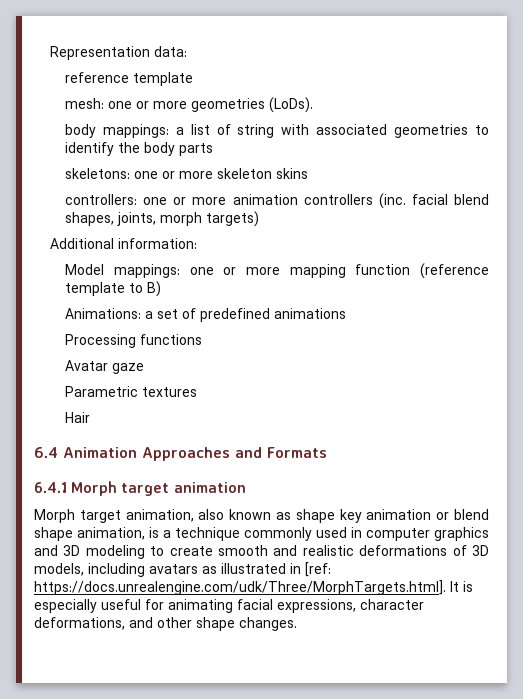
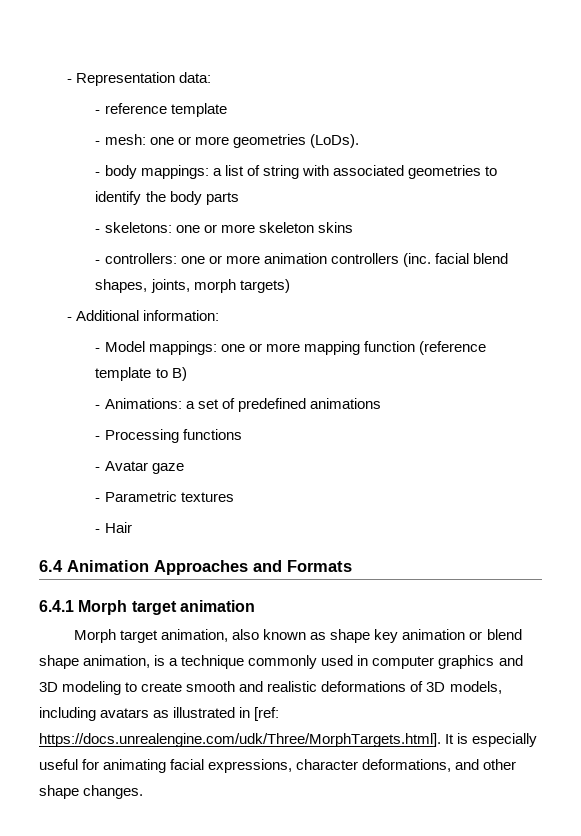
(49, 53) none -> [67,79,73,83] -
(187, 51) none -> [95,110,101,114] -
(194, 79) none -> [95,141,101,145] -
(314, 105) none -> [95,172,101,176] -
(214, 149) none -> [95,229,101,233] -
(309, 173) none -> [95,260,101,264] -
(260, 219) none -> [67,317,73,321] -
(197, 243) none -> [95,348,101,352] -
(162, 289) none -> [95,405,101,409] -
(347, 313) none -> [95,436,101,440] -
(203, 339) none -> [95,467,101,471] -
(145, 368) none -> [95,498,101,502] -
(198, 392) none -> [95,529,101,533] -

